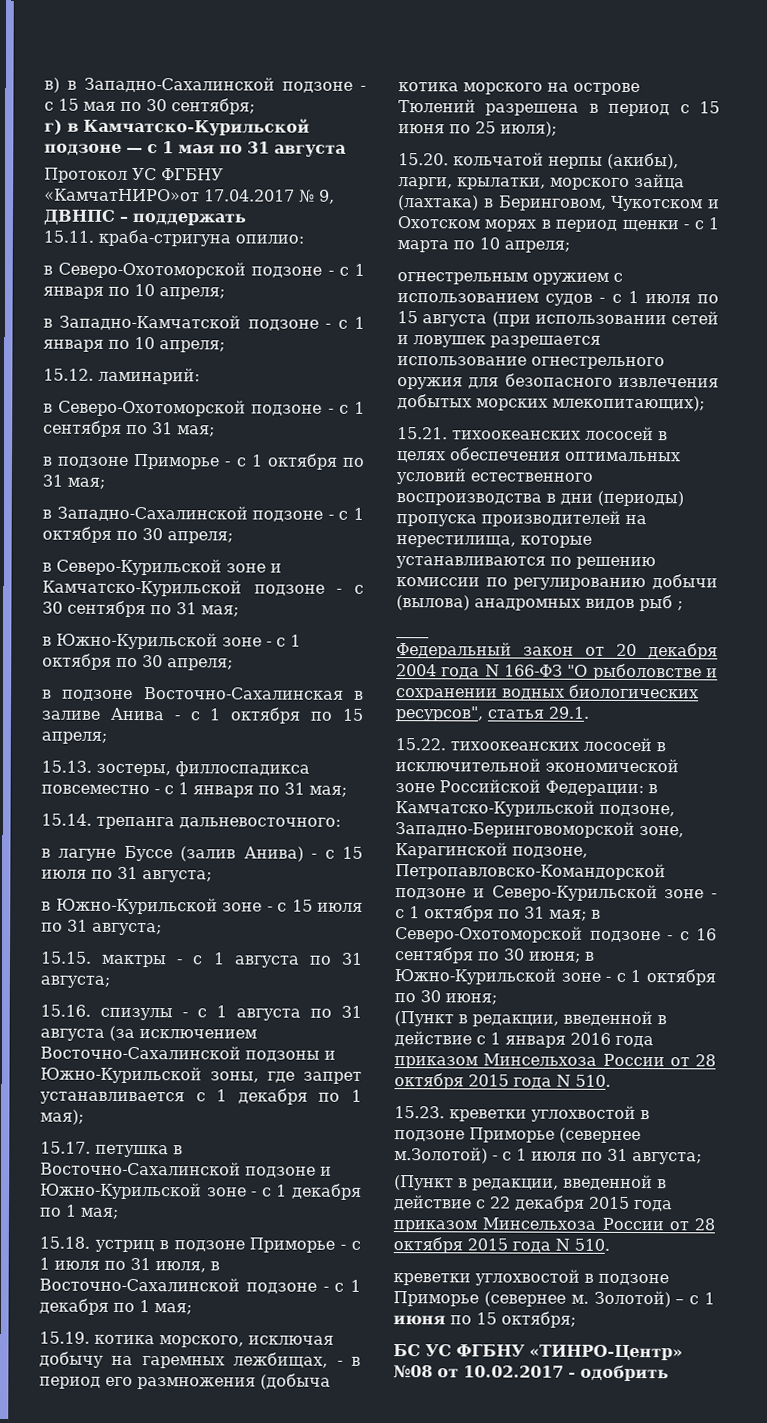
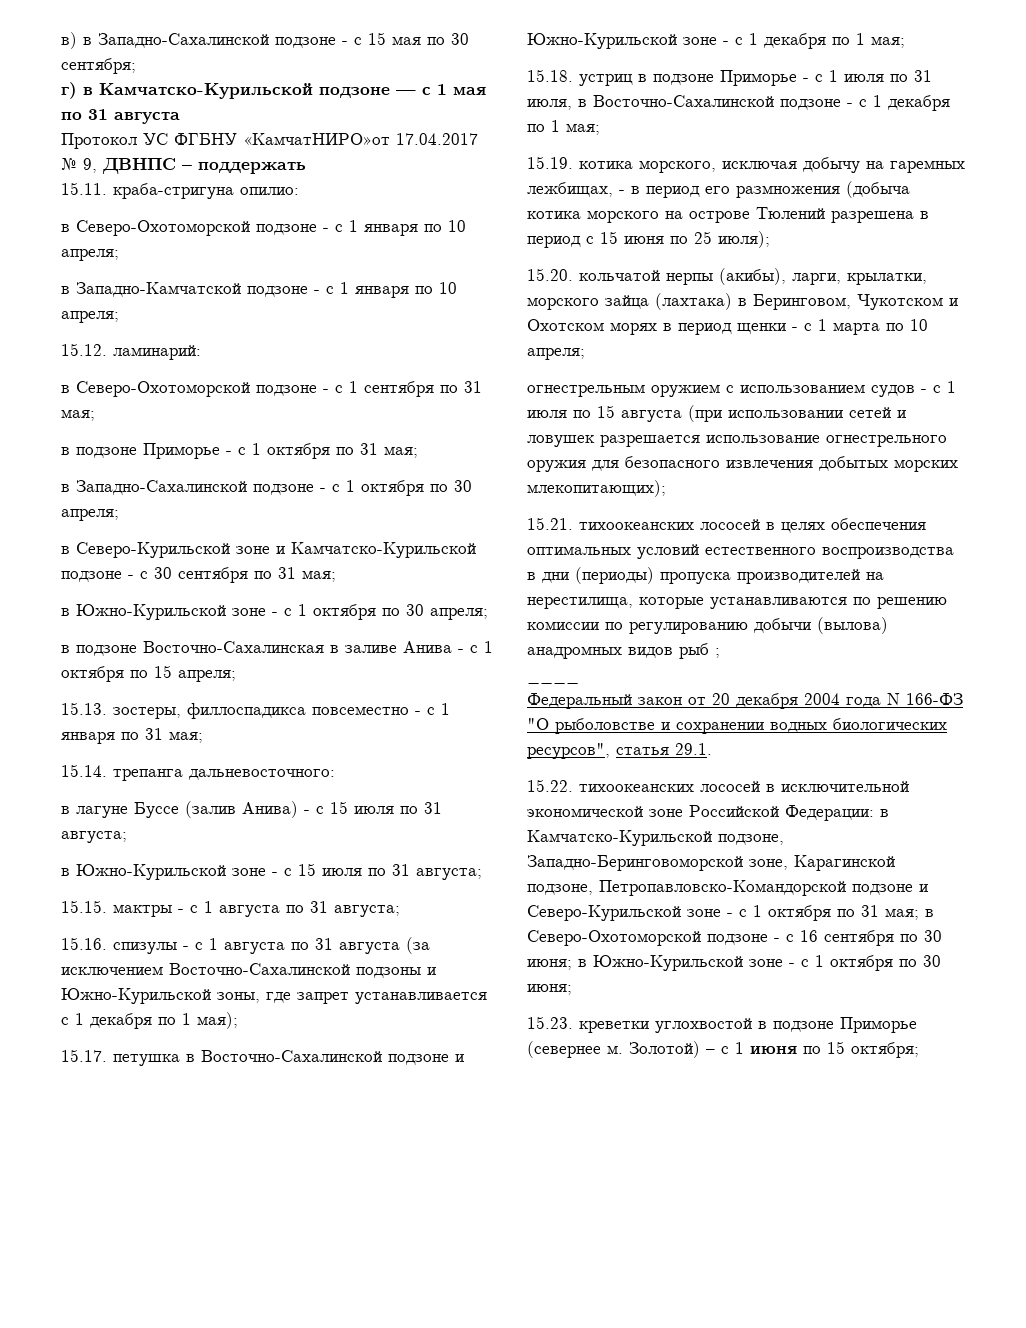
[394,1010,667,1027] [394,1031,654,1048] [394,1053,716,1069] [394,1073,611,1090] // (Пункт в редакции, введенной в действие с 1 января 2016 года приказом Минсельхоза России от 28 октября 2015 года N 510. -> (572, 989) none
[394,1147,702,1165] [394,1174,667,1191] [393,1195,673,1212] [393,1217,715,1233] [393,1237,610,1254] [393,1269,669,1286] [393,1291,566,1307] м.Золотой) - с 1 июля по 31 августа; // (Пункт в редакции, введенной в действие с 22 декабря 2015 года приказом Минсельхоза России от 28 октября 2015 года N 510. // креветки углохвостой в подзоне Приморье (севернее -> (601, 1049) none
[393,1344,683,1361] [393,1364,669,1382] // БС УС ФГБНУ «ТИНРО-Центр» №08 от 10.02.2017 - одобрить -> (919, 1050) none

